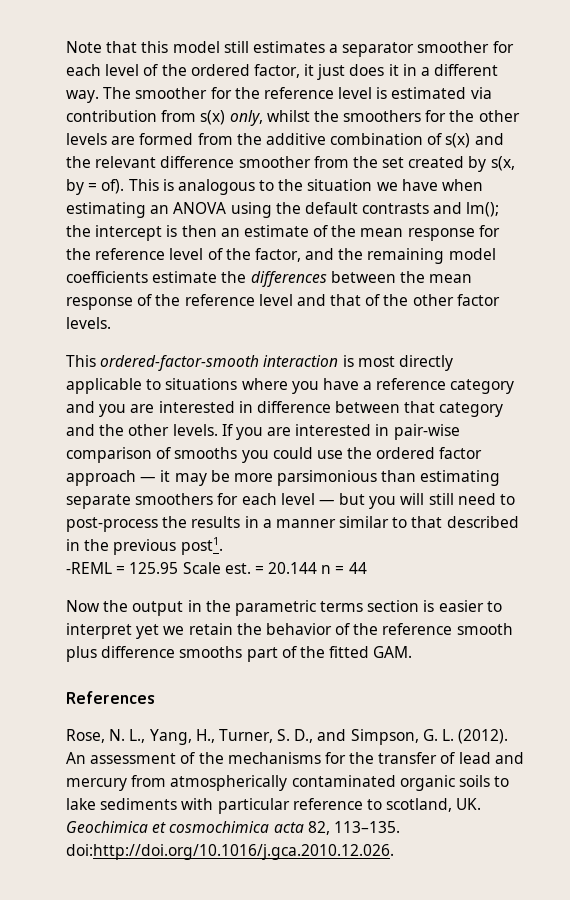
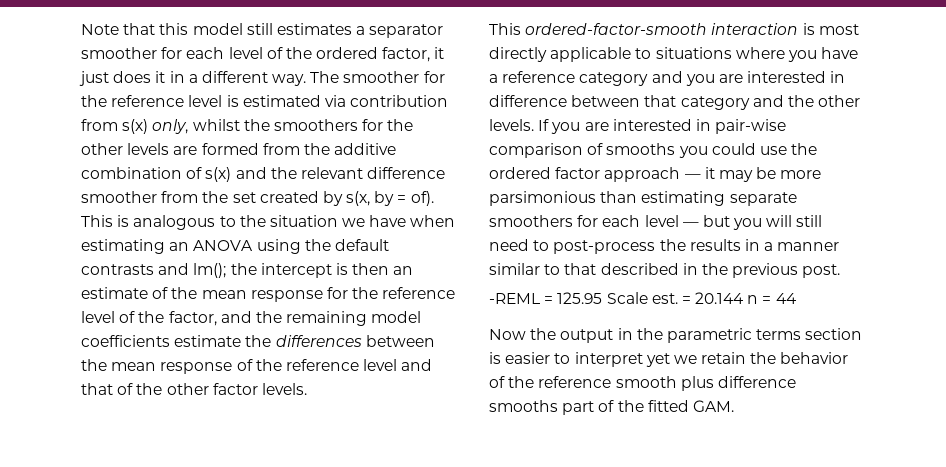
[180,537,223,555] post1. -> [802,264,841,278] post.
[66,691,155,704] [66,729,509,745] [66,752,524,764] [66,775,510,791] [66,798,482,814] [66,821,400,835] [66,844,394,860] // References // Rose, N. L., Yang, H., Turner, S. D., and Simpson, G. L. (2012). An assessment of the mechanisms for the transfer of lead and mercury from atmospherically contaminated organic soils to lake sediments with particular reference to scotland, UK. Geochimica et cosmochimica acta 82, 113–135. doi:http://doi.org/10.1016/j.gca.2010.12.026. -> (734, 406) none

